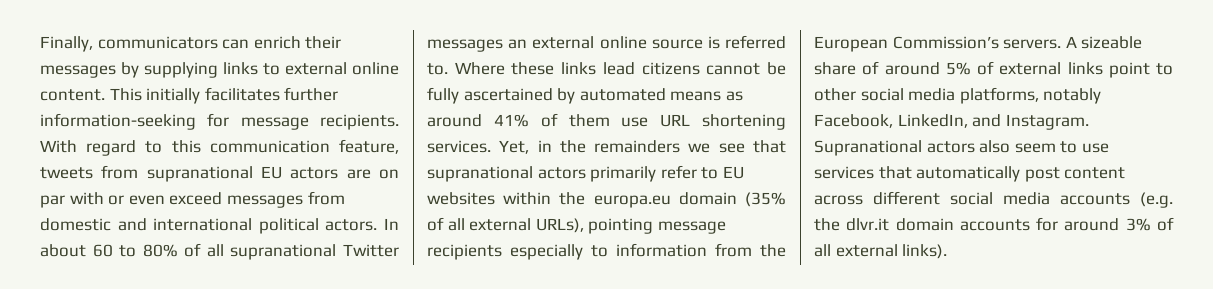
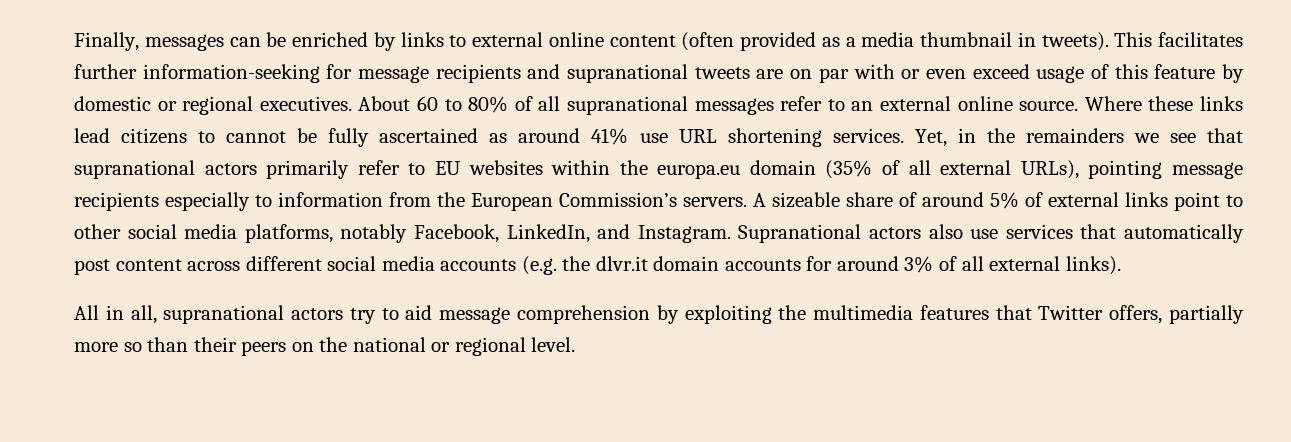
[97,36,342,49] [40,62,399,78] [40,88,201,104] communicators can enrich their messages by supplying links to external online content. This initially -> [144,32,1153,51] messages can be enriched by links to external online content (often provided as a media thumbnail in tweets). This
[320,114,399,130] [40,139,399,156] [40,165,339,182] recipients. With regard to this communication feature, tweets from supranational EU actors -> [435,64,750,83] recipients and supranational tweets
[226,191,345,208] [40,218,400,234] [40,244,86,257] messages from domestic and international political actors. In about -> [1036,64,1245,83] [74,96,411,115] usage of this feature by domestic or regional executives. About
[343,244,399,257] [427,35,786,52] [427,63,448,75] Twitter messages an external online source is referred to. -> [694,96,1079,115] messages refer to an external online source.
(700, 68) none -> [198,131,216,143] to
[557,88,722,104] by automated means -> (479, 135) none
[540,113,610,127] of them -> (629, 136) none
[1014,141,1078,153] seem to -> (963, 231) none
(948, 251) none -> [74,305,1245,324] [74,337,576,356] // All in all, supranational actors try to aid message comprehension by exploiting the multimedia features that Twitter offers, partially more so than their peers on the national or regional level.

